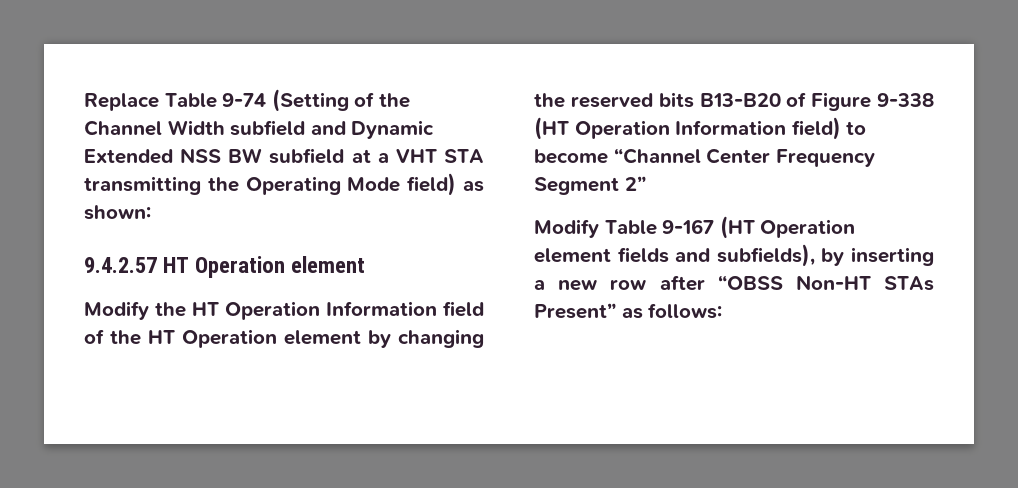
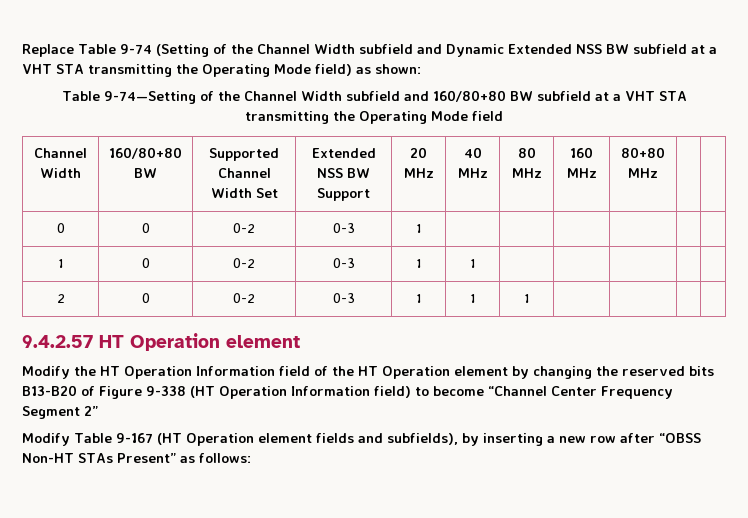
(151, 212) none -> [61,90,687,104] [245,111,503,124] [34,148,87,158] [40,168,81,178] [109,147,182,159] [134,168,157,178] [209,148,279,161] [217,168,271,178] [210,188,278,198] [311,148,376,158] [317,168,370,178] [317,188,370,201] [410,147,427,158] [403,168,434,178] [463,147,482,158] [457,168,488,178] [517,147,536,158] [511,168,542,178] [570,147,593,158] [566,168,597,178] [621,147,665,158] [628,168,658,178] [56,223,65,233] [141,223,150,233] [233,223,255,233] [332,223,355,233] [415,224,422,233] [57,259,64,268] [141,258,150,268] [233,258,255,268] [332,258,355,268] [415,259,422,268] [469,259,476,268] [56,294,65,303] [141,293,150,303] [233,293,255,303] [332,293,355,303] [415,294,422,303] [469,294,476,303] [523,294,530,303] // Table 9-74—Setting of the Channel Width subfield and 160/80+80 BW subfield at a VHT STA transmitting the Operating Mode field // Channel Width | 160/80+80 BW | Supported Channel Width Set | Extended NSS BW Support | 20 MHz | 40 MHz | 80 MHz | 160 MHz | 80+80 MHz | | // 0 | 0 | 0-2 | 0-3 | 1 | | | | | | // 1 | 0 | 0-2 | 0-3 | 1 | 1 | | | | | // 2 | 0 | 0-2 | 0-3 | 1 | 1 | 1 | | | |

